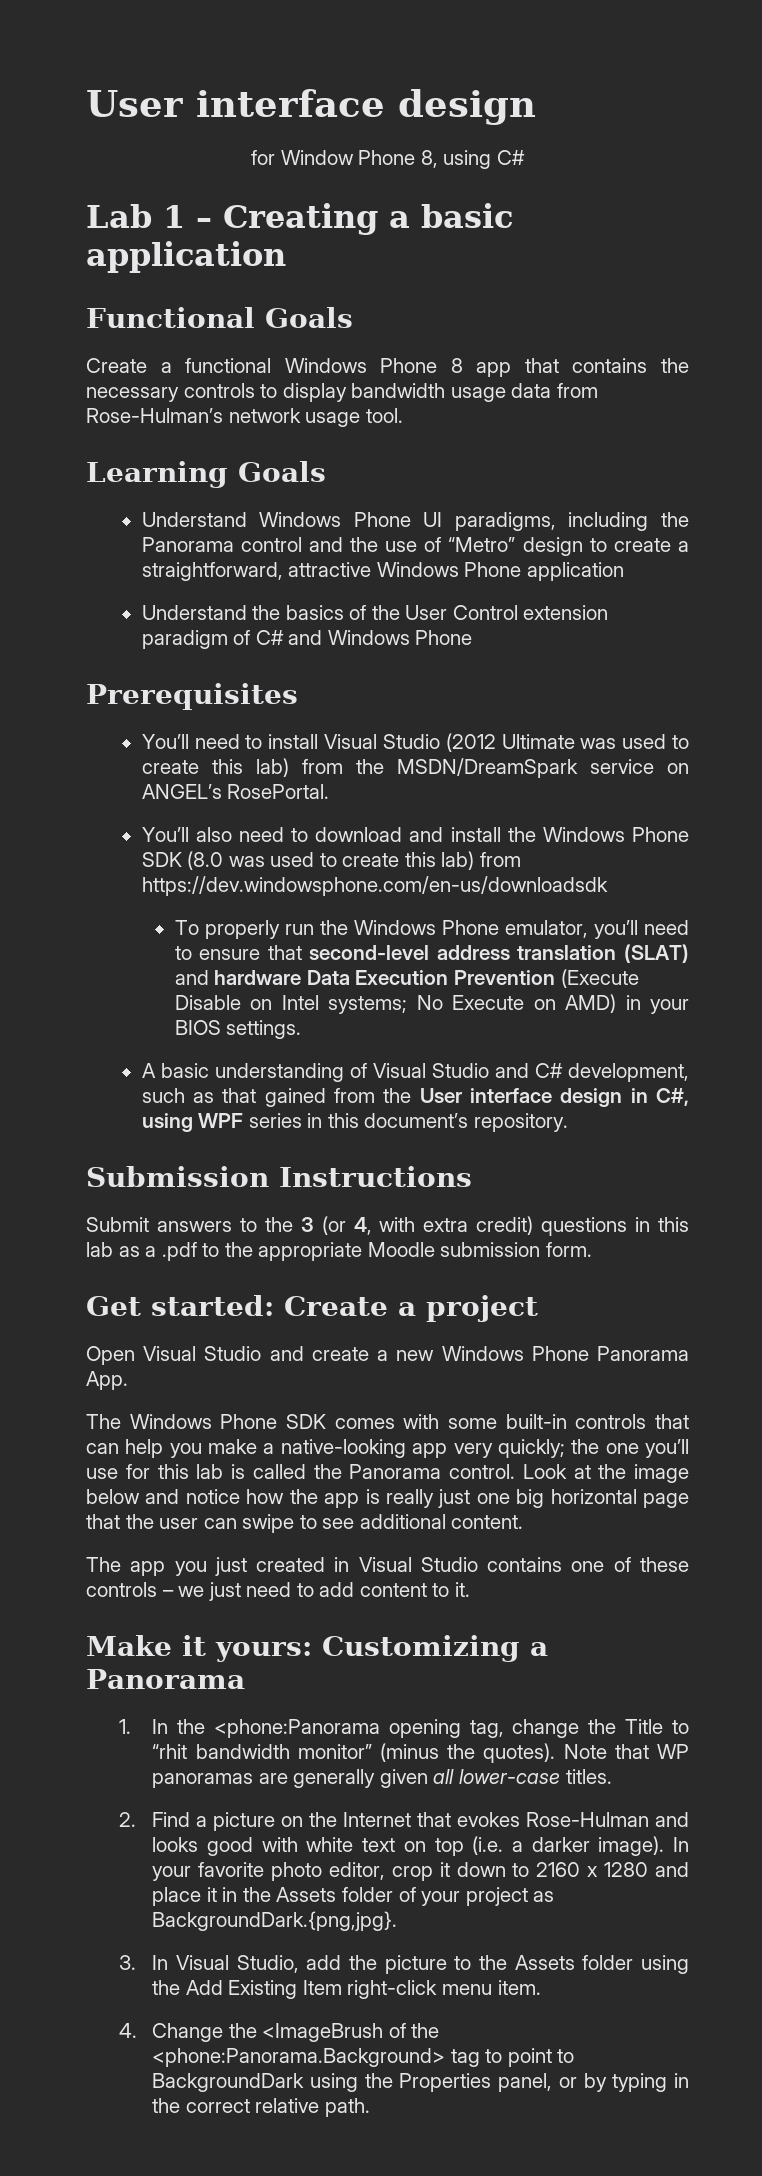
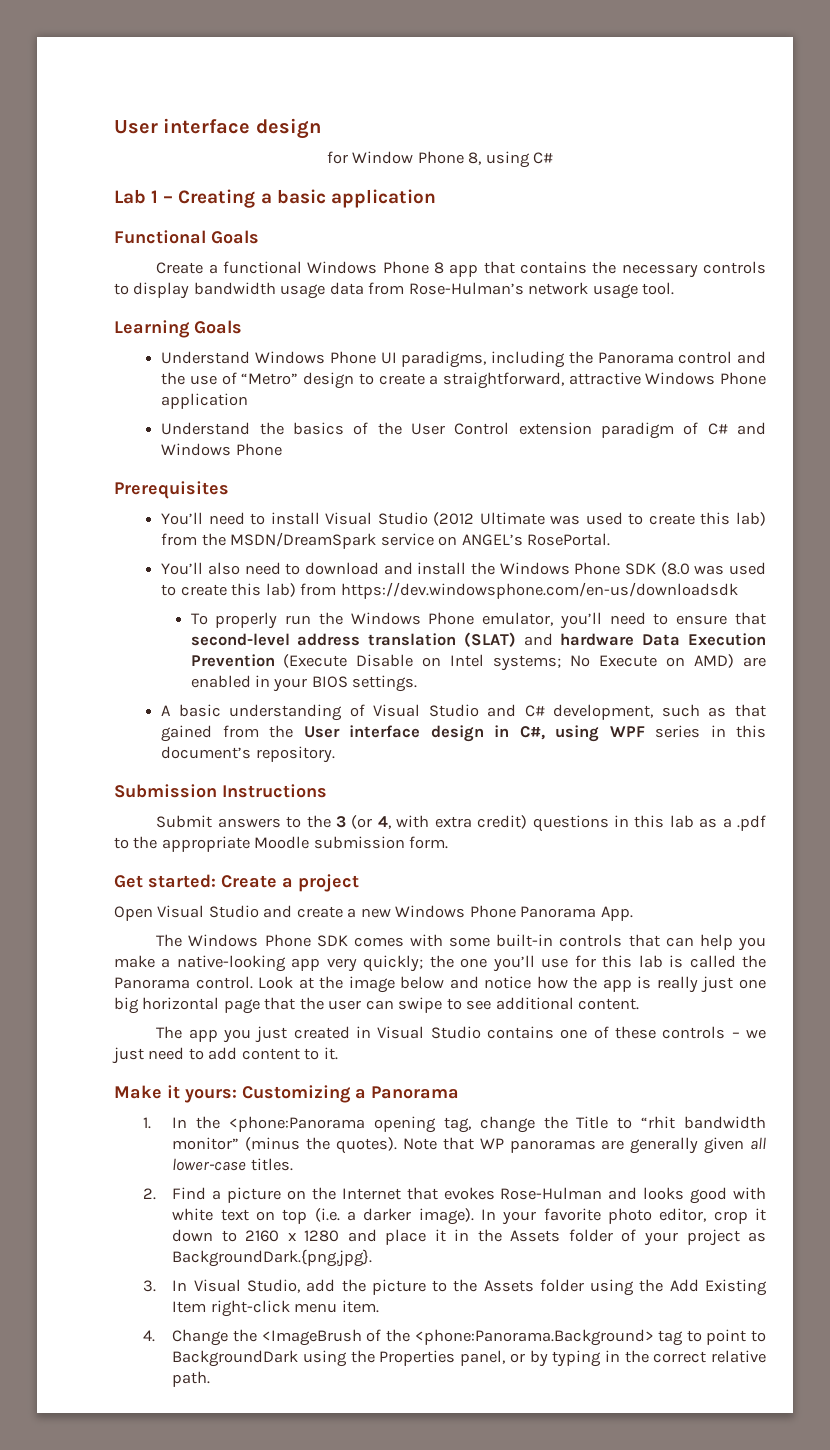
(617, 1003) none -> [742,657,766,667] [190,675,251,688] are enabled

